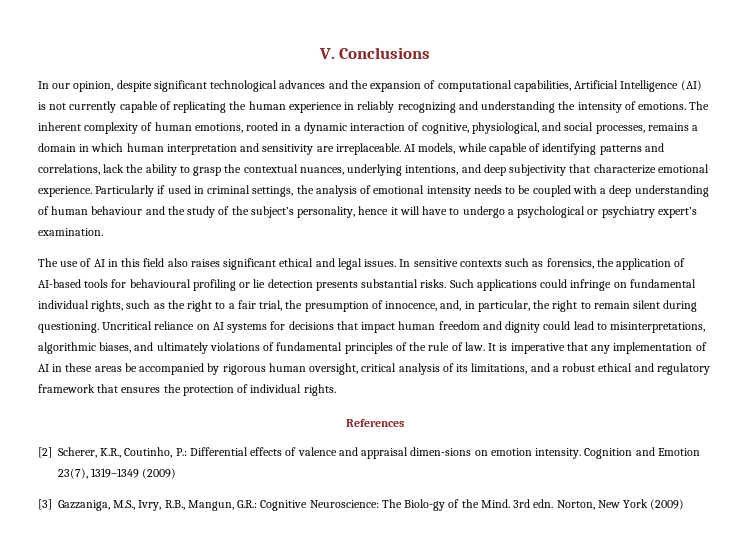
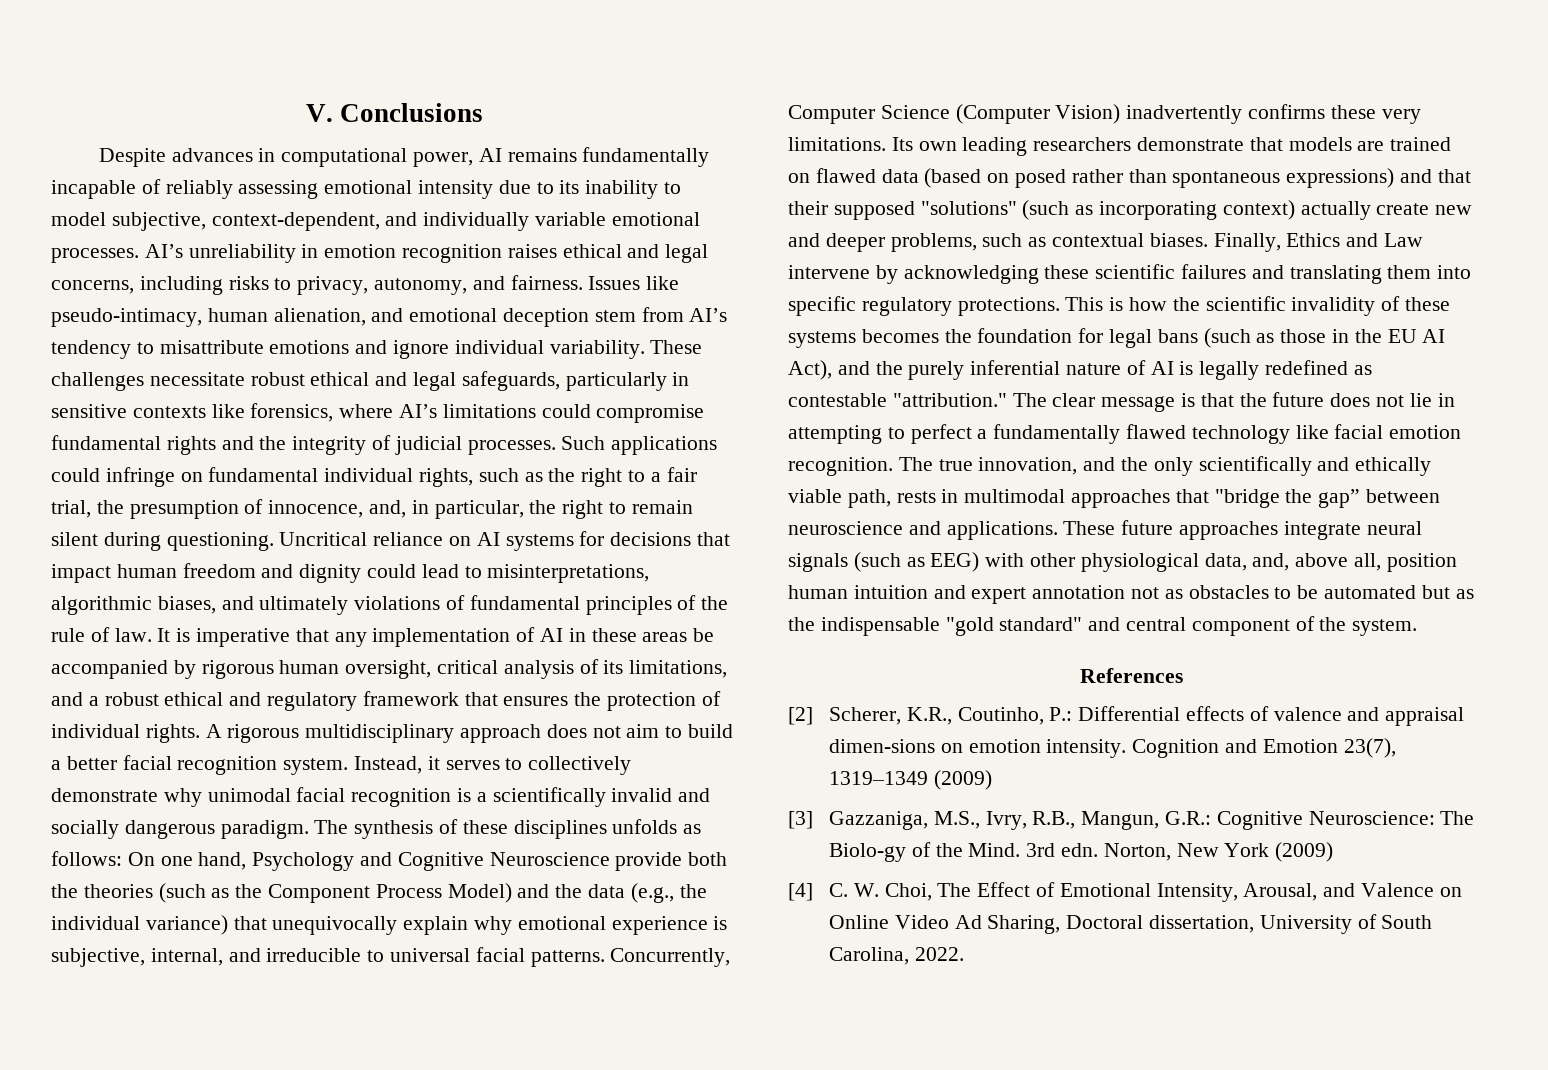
[38,80,702,92] [38,101,710,113] [38,122,699,134] [38,143,664,155] [38,164,709,176] [38,185,709,197] [38,206,697,218] [38,228,103,236] [38,258,686,270] [38,279,447,291] In our opinion, despite significant technological advances and the expansion of computational capabilities, Artificial Intelligence (AI) is not currently capable of replicating the human experience in reliably recognizing and understanding the intensity of emotions. The inherent complexity of human emotions, rooted in a dynamic interaction of cognitive, physiological, and social processes, remains a domain in which human interpretation and sensitivity are irreplaceable. AI models, while capable of identifying patterns and correlations, lack the ability to grasp the contextual nuances, underlying intentions, and deep subjectivity that characterize emotional experience. Particularly if used in criminal settings, the analysis of emotional intensity needs to be coupled with a deep understanding of human behaviour and the study of the subject’s personality, hence it will have to undergo a psychological or psychiatry expert’s examination. // The use of AI in this field also raises significant ethical and legal issues. In sensitive contexts such as forensics, the application of AI-based tools for behavioural profiling or lie detection presents substantial risks. -> [98,147,710,167] [51,179,682,199] [51,212,700,231] [51,244,709,263] [51,275,680,295] [51,307,728,327] [51,340,703,359] [51,371,690,391] [51,403,705,423] [51,435,556,455] Despite advances in computational power, AI remains fundamentally incapable of reliably assessing emotional intensity due to its inability to model subjective, context-dependent, and individually variable emotional processes. AI’s unreliability in emotion recognition raises ethical and legal concerns, including risks to privacy, autonomy, and fairness. Issues like pseudo-intimacy, human alienation, and emotional deception stem from AI’s tendency to misattribute emotions and ignore individual variability. These challenges necessitate robust ethical and legal safeguards, particularly in sensitive contexts like forensics, where AI’s limitations could compromise fundamental rights and the integrity of judicial processes.
(336, 390) none -> [205,724,734,743] [51,755,632,775] [51,787,711,807] [51,819,702,839] [51,851,728,871] [51,883,707,903] [51,915,728,935] [51,947,731,967] [788,104,1421,124] [788,137,1452,156] [788,168,1471,188] [788,200,1473,220] [788,233,1424,252] [788,264,1472,284] [788,296,1451,316] [788,328,1446,348] [788,360,1372,380] [788,392,1455,412] [788,424,1462,444] [788,456,1432,476] [788,489,1441,508] [788,520,1422,540] [788,552,1457,572] [788,585,1474,604] [788,616,1418,636] A rigorous multidisciplinary approach does not aim to build a better facial recognition system. Instead, it serves to collectively demonstrate why unimodal facial recognition is a scientifically invalid and socially dangerous paradigm. The synthesis of these disciplines unfolds as follows: On one hand, Psychology and Cognitive Neuroscience provide both the theories (such as the Component Process Model) and the data (e.g., the individual variance) that unequivocally explain why emotional experience is subjective, internal, and irreducible to universal facial patterns. Concurrently, Computer Science (Computer Vision) inadvertently confirms these very limitations. Its own leading researchers demonstrate that models are trained on flawed data (based on posed rather than spontaneous expressions) and that their supposed "solutions" (such as incorporating context) actually create new and deeper problems, such as contextual biases. Finally, Ethics and Law intervene by acknowledging these scientific failures and translating them into specific regulatory protections. This is how the scientific invalidity of these systems becomes the foundation for legal bans (such as those in the EU AI Act), and the purely inferential nature of AI is legally redefined as contestable "attribution." The clear message is that the future does not lie in attempting to perfect a fundamentally flawed technology like facial emotion recognition. The true innovation, and the only scientifically and ethically viable path, rests in multimodal approaches that "bridge the gap” between neuroscience and applications. These future approaches integrate neural signals (such as EEG) with other physiological data, and, above all, position human intuition and expert annotation not as obstacles to be automated but as the indispensable "gold standard" and central component of the system.
(685, 504) none -> [788,882,1462,902] [828,914,1433,934] [828,947,964,965] // [4] C. W. Choi, The Effect of Emotional Intensity, Arousal, and Valence on Online Video Ad Sharing, Doctoral dissertation, University of South Carolina, 2022.

